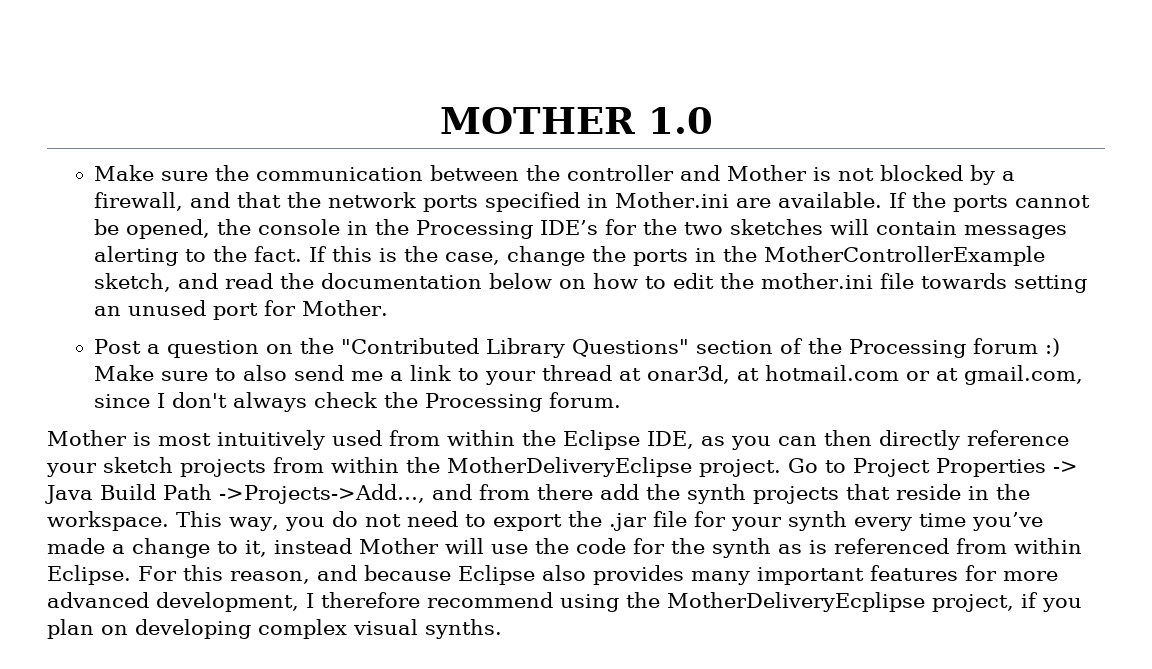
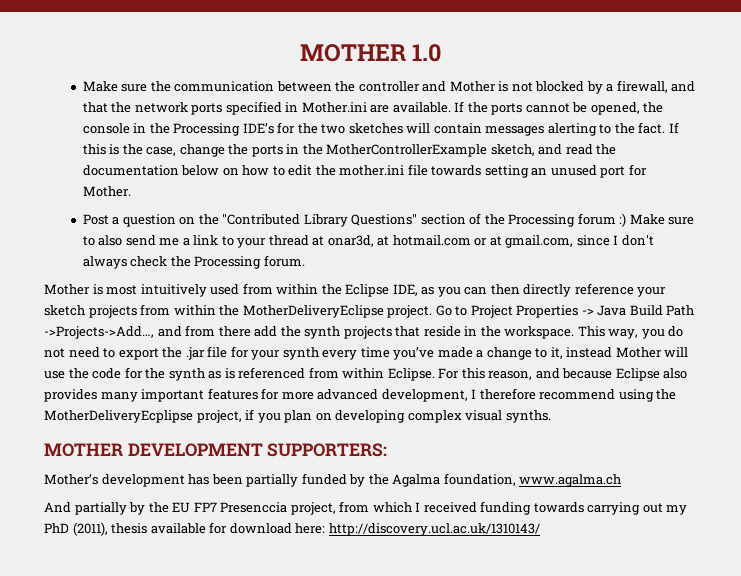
(502, 629) none -> [44,443,388,457] [44,473,622,487] [44,501,688,515] [44,522,540,536] // MOTHER DEVELOPMENT SUPPORTERS: // Mother’s development has been partially funded by the Agalma foundation, www.agalma.ch // And partially by the EU FP7 Presenccia project, from which I received funding towards carrying out my PhD (2011), thesis available for download here: http://discovery.ucl.ac.uk/1310143/

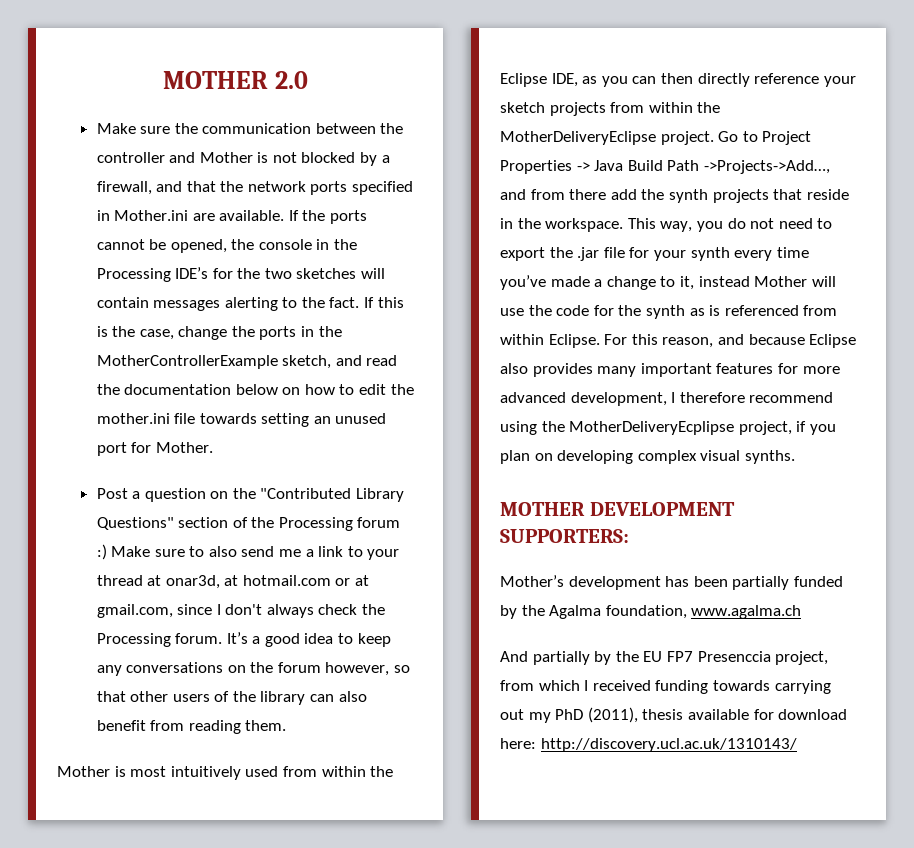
[299,44,442,62] MOTHER 1.0 -> [163,71,308,89] MOTHER 2.0
(305, 261) none -> [226,632,391,647] [96,662,411,676] [96,691,367,705] [96,720,287,734] It’s a good idea to keep any conversations on the forum however, so that other users of the library can also benefit from reading them.

